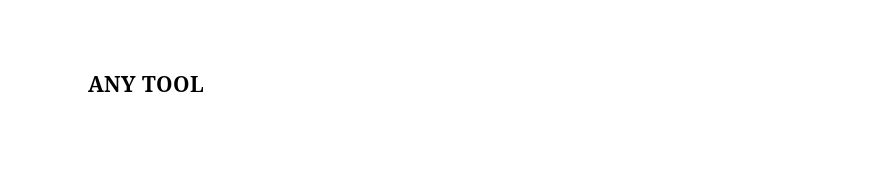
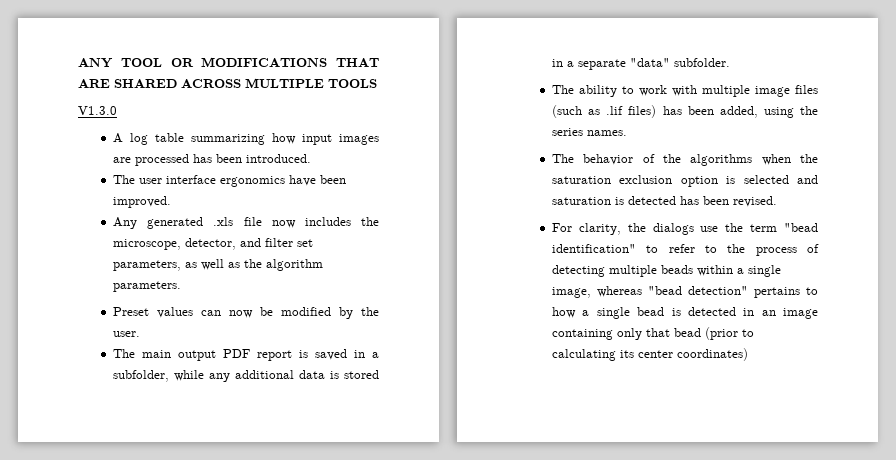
(204, 84) none -> [170,57,379,67] [78,78,377,88] [78,106,117,115] [113,133,379,145] [113,154,312,166] [113,175,347,187] [113,196,172,208] [113,217,379,229] [113,238,314,250] [113,259,324,271] [113,281,182,292] [113,307,379,319] [113,331,141,337] [113,349,380,361] [113,370,379,382] [552,58,731,70] [552,85,818,97] [552,105,818,118] [552,128,628,136] [552,154,818,166] [552,175,818,187] [552,196,778,207] [552,223,818,235] [552,244,819,256] [552,265,782,277] [552,286,818,298] [552,307,818,319] [552,327,755,340] [552,348,749,361] OR MODIFICATIONS THAT ARE SHARED ACROSS MULTIPLE TOOLS // V1.3.0 // A log table summarizing how input images are processed has been introduced. // The user interface ergonomics have been improved. // Any generated .xls file now includes the microscope, detector, and filter set parameters, as well as the algorithm parameters. // Preset values can now be modified by the user. // The main output PDF report is saved in a subfolder, while any additional data is stored in a separate "data" subfolder. // The ability to work with multiple image files (such as .lif files) has been added, using the series names. // The behavior of the algorithms when the saturation exclusion option is selected and saturation is detected has been revised. // For clarity, the dialogs use the term "bead identification" to refer to the process of detecting multiple beads within a single image, whereas "bead detection" pertains to how a single bead is detected in an image containing only that bead (prior to calculating its center coordinates)

